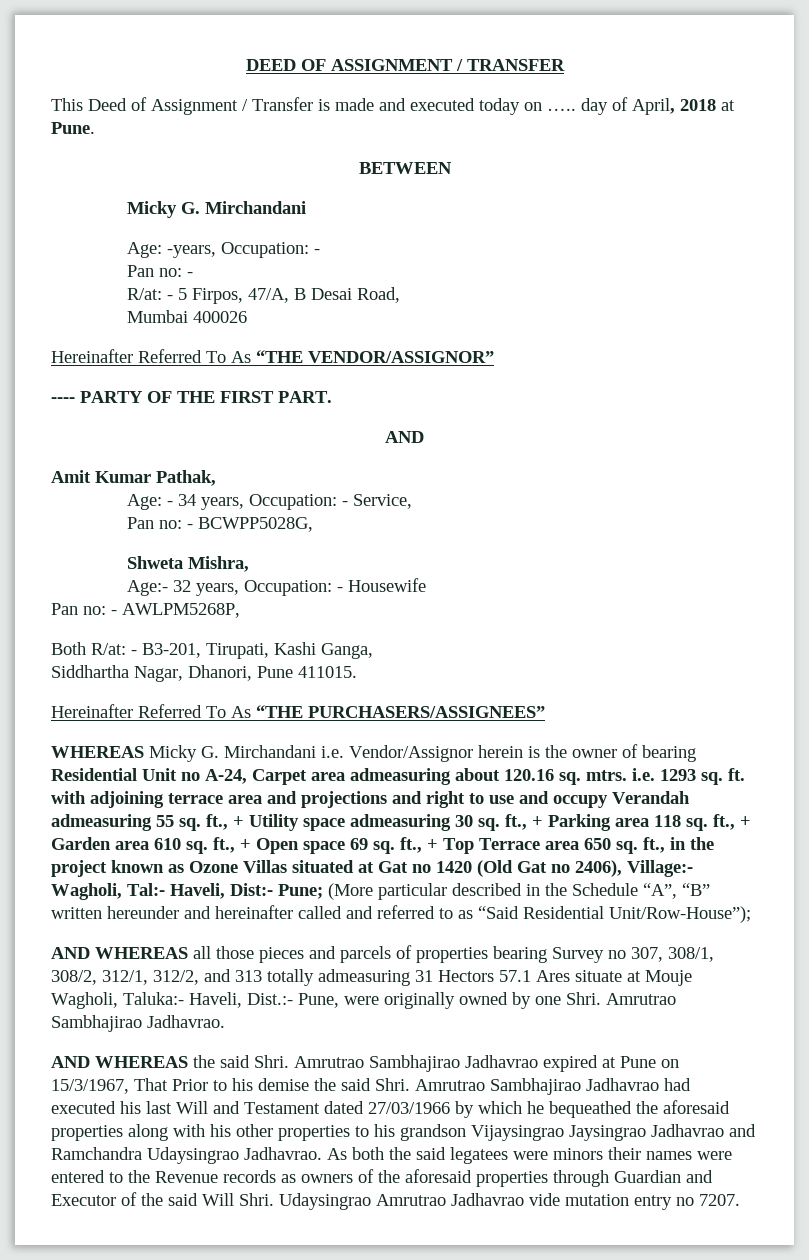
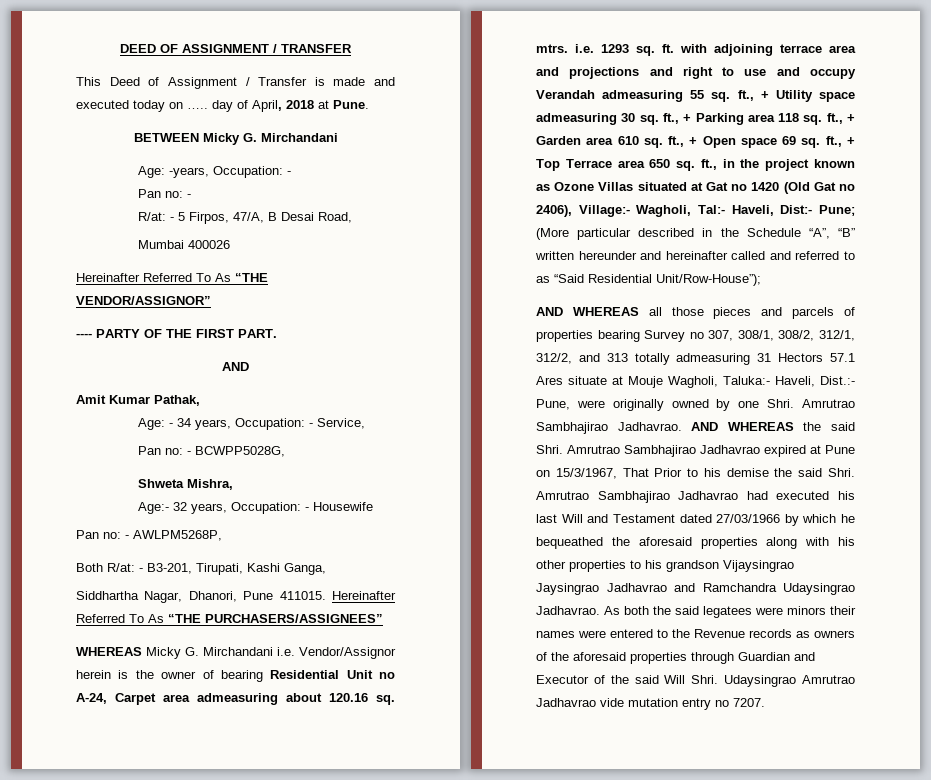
(452, 168) // -> (199, 137) none
(357, 672) // -> (326, 595) none
(225, 1021) // -> (682, 426) none

